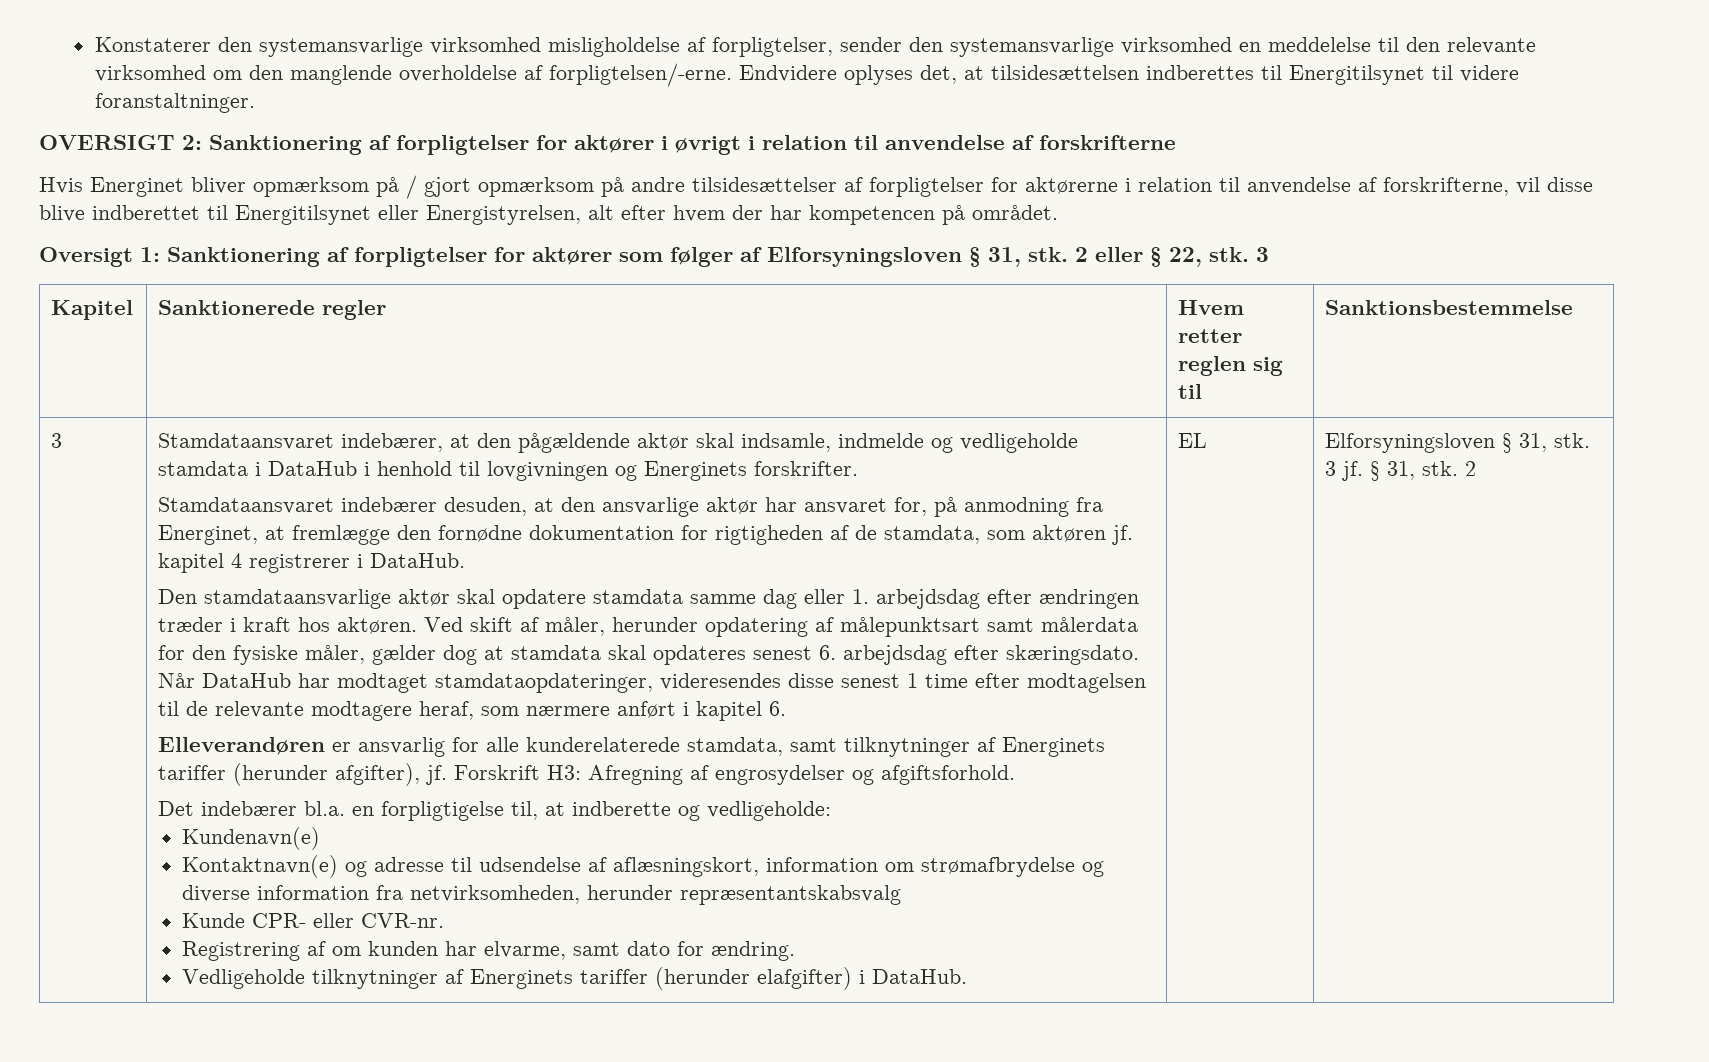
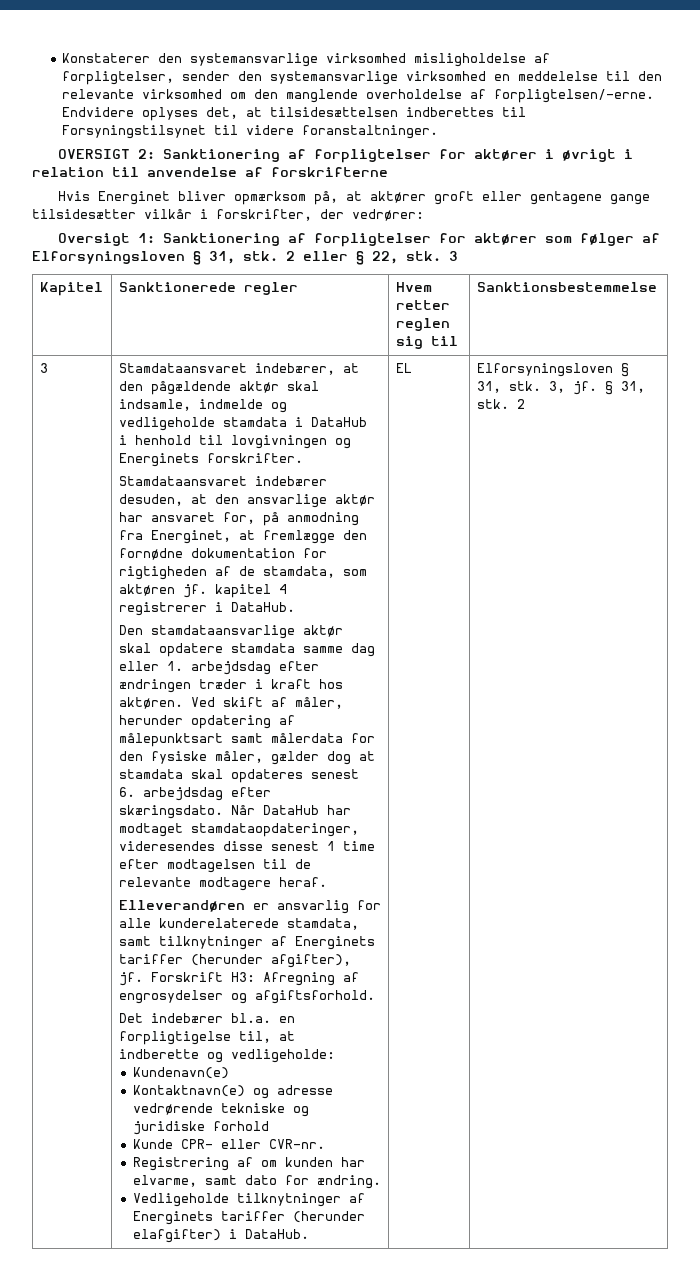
[1288,65,1425,85] Energitilsynet -> [62,125,207,139] Forsyningstilsynet
[376,175,1593,199] [39,205,1058,225] på / gjort opmærksom på andre tilsidesættelser af forpligtelser for aktørerne i relation til anvendelse af forskrifterne, vil disse blive indberettet til Energitilsynet eller Energistyrelsen, alt efter hvem der har kompetencen på området. -> [313,191,650,205] [32,209,424,221] på, at aktører groft eller gentagene gange tilsidesætter vilkår i forskrifter, der vedrører:
[419,701,787,721] heraf, som nærmere anført i kapitel 6. -> [278,877,327,887] heraf.
[450,857,1104,877] [181,885,901,905] til udsendelse af aflæsningskort, information om strømafbrydelse og diverse information fra netvirksomheden, herunder repræsentantskabsvalg -> [133,1103,310,1117] [133,1121,270,1135] vedrørende tekniske og juridiske forhold
[1325,461,1337,476] 3 -> [548,381,565,393] 3,

